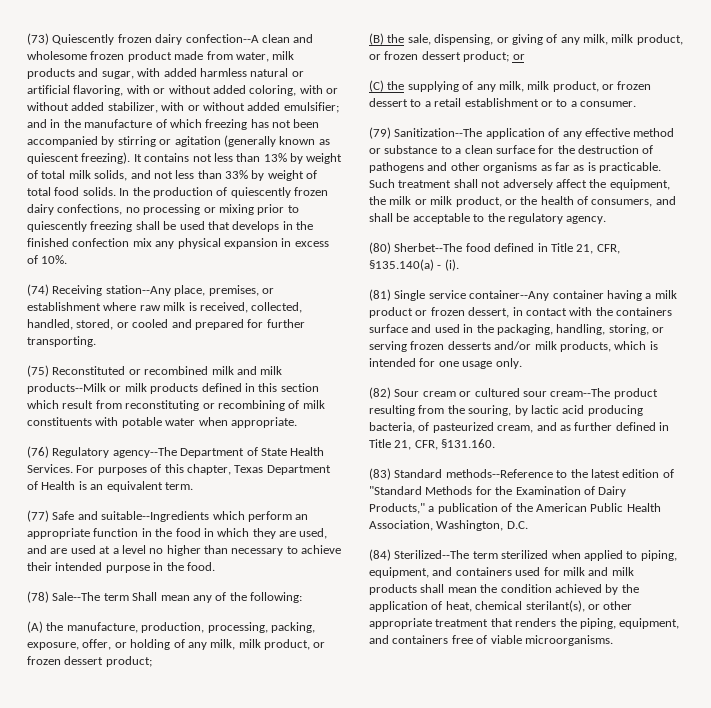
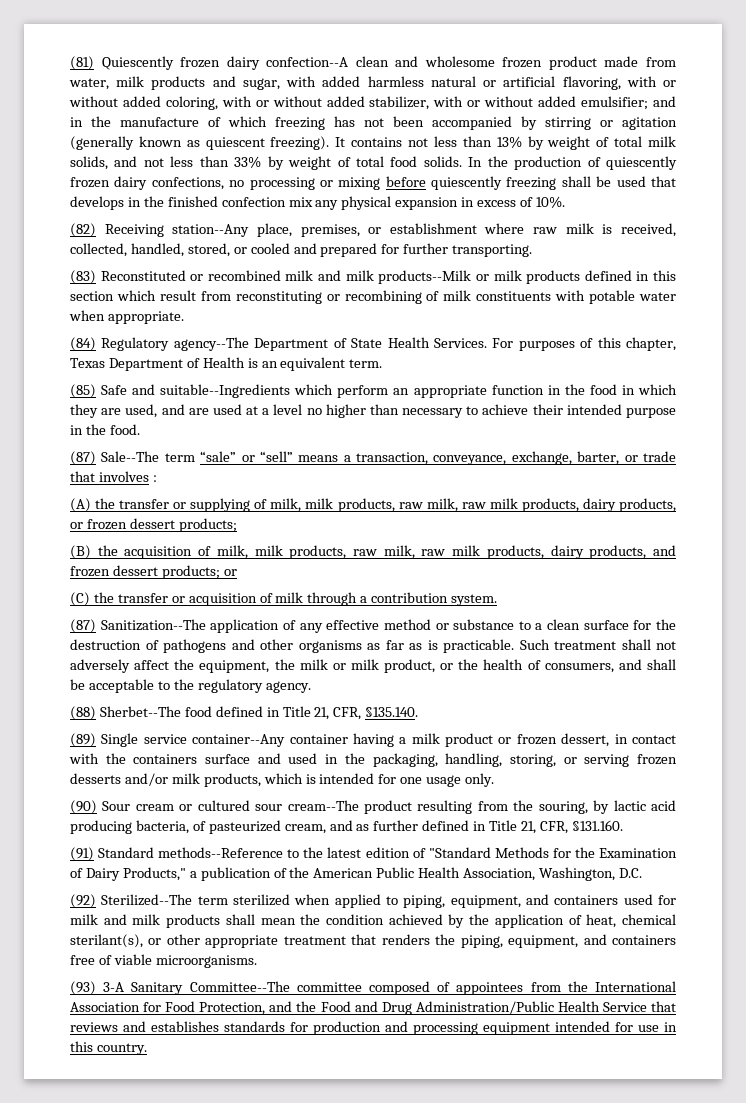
[27,33,49,45] (73) -> [70,56,94,70] (81)
[257,204,299,215] prior to -> [385,176,426,187] before
[27,284,49,296] (74) -> [70,223,96,237] (82)
[27,365,49,377] (75) -> [70,270,96,284] (83)
[27,446,49,458] (76) -> [70,337,96,351] (84)
[27,510,49,522] (77) -> [70,384,96,398] (85)
[27,591,49,603] (78) -> [70,451,96,465] (87)
[132,592,302,603] [27,621,315,633] [27,639,326,650] [27,656,152,667] Shall mean any of the following: // (A) the manufacture, production, processing, packing, exposure, offer, or holding of any milk, milk product, or frozen dessert product; -> [200,451,676,465] [70,471,157,482] [70,498,676,512] [70,518,237,532] “sale” or “sell” means a transaction, conveyance, exchange, barter, or trade that involves : // (A) the transfer or supplying of milk, milk products, raw milk, raw milk products, dairy products, or frozen dessert products;
[407,34,683,45] [369,51,510,62] sale, dispensing, or giving of any milk, milk product, or frozen dessert product; -> [124,545,676,559] [70,565,220,579] acquisition of milk, milk products, raw milk, raw milk products, dairy products, and frozen dessert products;
[407,81,652,92] [369,98,636,107] [369,127,391,139] supplying of any milk, milk product, or frozen dessert to a retail establishment or to a consumer. // (79) -> [117,592,498,606] [70,619,96,633] transfer or acquisition of milk through a contribution system. // (87)
[369,242,391,254] (80) -> [70,706,96,720] (88)
[369,259,459,271] [369,289,391,301] §135.140(a) - (i). // (81) -> [365,707,419,717] [70,733,96,747] §135.140. // (89)
[369,387,391,399] (82) -> [70,800,97,814] (90)
[369,468,391,480] (83) -> [70,847,94,861] (91)
[369,549,391,561] (84) -> [70,894,96,908] (92)
(613, 640) none -> [70,981,676,995] [70,1001,676,1015] [70,1021,677,1035] [70,1041,147,1055] // (93) 3-A Sanitary Committee--The committee composed of appointees from the International Association for Food Protection, and the Food and Drug Administration/Public Health Service that reviews and establishes standards for production and processing equipment intended for use in this country.

